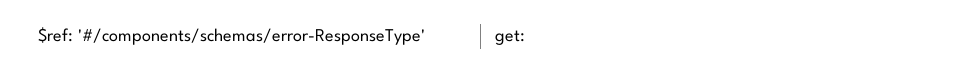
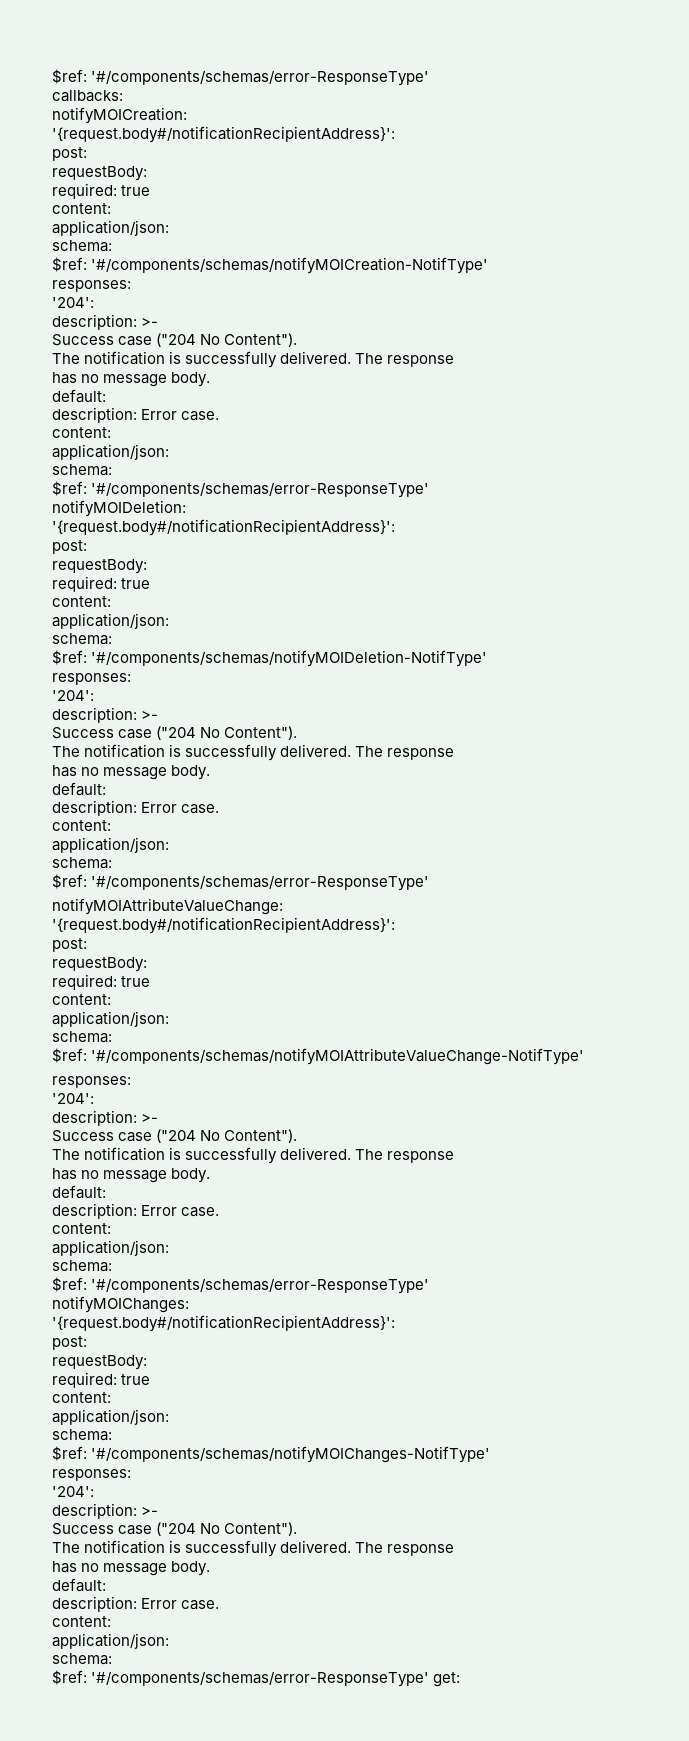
[38,27,425,45] $ref: '#/components/schemas/error-ResponseType' // -> [52,69,430,86] [52,90,123,102] [52,107,187,124] [52,126,395,143] [52,147,87,161] [52,166,147,181] [52,183,151,199] [52,203,111,214] [52,220,169,236] [52,240,112,252] [52,257,489,274] [52,280,131,292] [52,297,94,308] [52,314,159,330] [52,333,298,347] [52,351,455,368] [52,372,211,387] [52,389,106,403] [52,407,220,423] [52,427,111,438] [52,444,169,460] [52,464,112,476] [52,481,430,498] [52,500,186,517] [52,519,395,536] [52,540,87,554] [52,559,147,574] [52,576,151,592] [52,596,111,607] [52,613,169,629] [52,633,112,645] [52,650,488,667] [52,673,131,685] [52,690,94,701] [52,707,159,723] [52,726,298,740] [52,744,455,761] [52,765,211,780] [52,782,106,796] [52,800,220,816] [52,820,111,831] [52,837,169,853] [52,857,112,869] [52,874,430,891] [52,898,283,915] [52,917,395,934] [52,938,87,952] [52,957,147,972] [52,974,151,990] [52,994,111,1005] [52,1011,169,1027] [52,1031,112,1043] [52,1048,585,1065] [52,1076,131,1088] [52,1093,94,1104] [52,1110,159,1126] [52,1129,298,1143] [52,1147,455,1164] [52,1168,211,1183] [52,1185,106,1199] [52,1203,220,1219] [52,1223,111,1234] [52,1240,169,1256] [52,1260,112,1272] [52,1277,430,1294] [52,1296,189,1313] [52,1315,395,1332] [52,1336,87,1350] [52,1355,147,1370] [52,1372,151,1388] [52,1392,111,1403] [52,1409,169,1425] [52,1429,112,1441] [52,1446,491,1463] [52,1469,131,1481] [52,1486,94,1497] [52,1503,159,1519] [52,1522,298,1536] [52,1540,455,1557] [52,1561,211,1576] [52,1578,106,1592] [52,1596,220,1612] [52,1616,111,1627] [52,1633,169,1649] [52,1653,112,1665] [52,1670,430,1687] $ref: '#/components/schemas/error-ResponseType' // callbacks: // notifyMOICreation: // '{request.body#/notificationRecipientAddress}': // post: // requestBody: // required: true // content: // application/json: // schema: // $ref: '#/components/schemas/notifyMOICreation-NotifType' // responses: // '204': // description: >- // Success case ("204 No Content"). // The notification is successfully delivered. The response // has no message body. // default: // description: Error case. // content: // application/json: // schema: // $ref: '#/components/schemas/error-ResponseType' // notifyMOIDeletion: // '{request.body#/notificationRecipientAddress}': // post: // requestBody: // required: true // content: // application/json: // schema: // $ref: '#/components/schemas/notifyMOIDeletion-NotifType' // responses: // '204': // description: >- // Success case ("204 No Content"). // The notification is successfully delivered. The response // has no message body. // default: // description: Error case. // content: // application/json: // schema: // $ref: '#/components/schemas/error-ResponseType' // notifyMOIAttributeValueChange: // '{request.body#/notificationRecipientAddress}': // post: // requestBody: // required: true // content: // application/json: // schema: // $ref: '#/components/schemas/notifyMOIAttributeValueChange-NotifType' // responses: // '204': // description: >- // Success case ("204 No Content"). // The notification is successfully delivered. The response // has no message body. // default: // description: Error case. // content: // application/json: // schema: // $ref: '#/components/schemas/error-ResponseType' // notifyMOIChanges: // '{request.body#/notificationRecipientAddress}': // post: // requestBody: // required: true // content: // application/json: // schema: // $ref: '#/components/schemas/notifyMOIChanges-NotifType' // responses: // '204': // description: >- // Success case ("204 No Content"). // The notification is successfully delivered. The response // has no message body. // default: // description: Error case. // content: // application/json: // schema: // $ref: '#/components/schemas/error-ResponseType'

